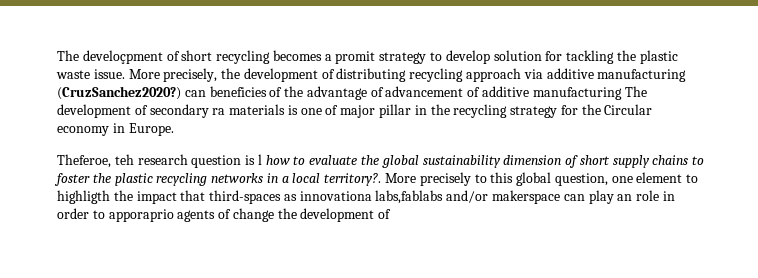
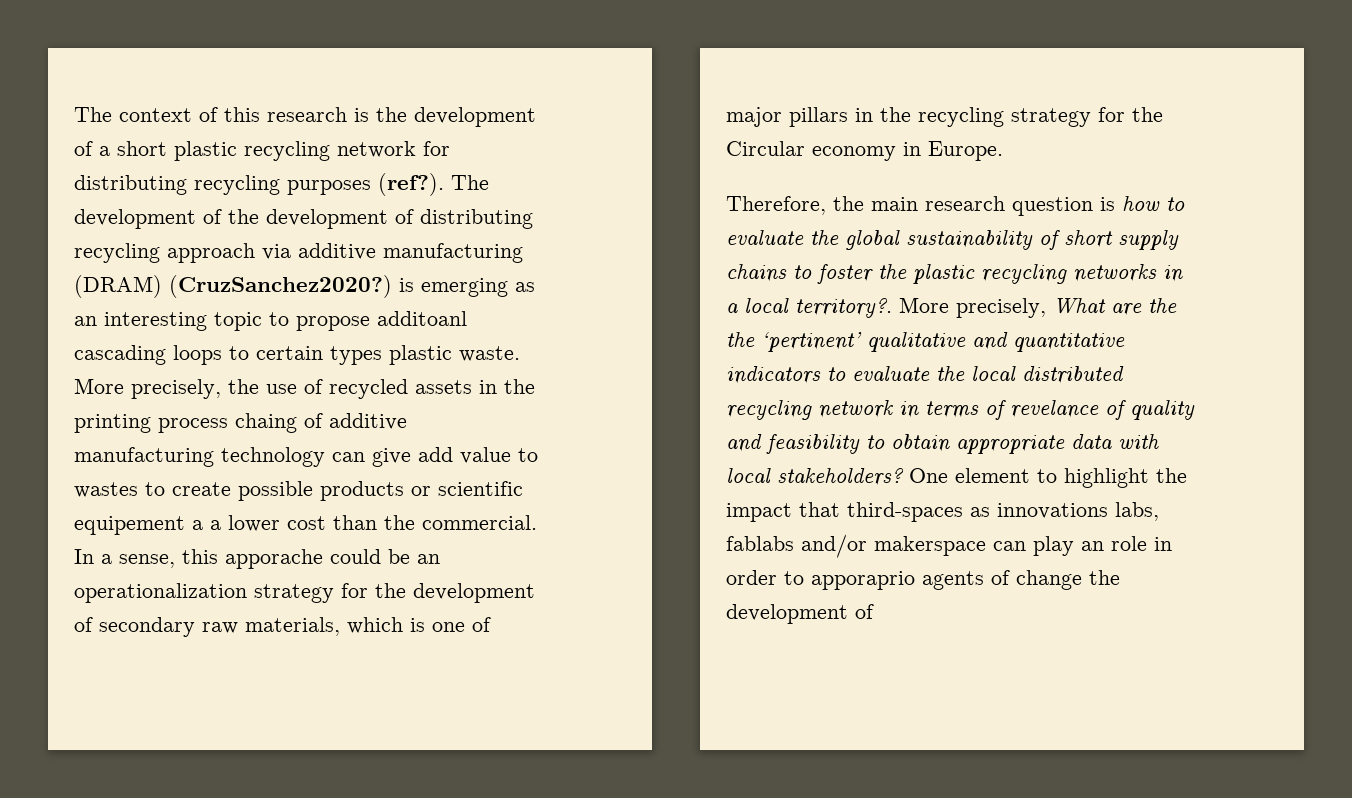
[57,50,678,64] [56,68,218,82] The develoçpment of short recycling becomes a promit strategy to develop solution for tackling the plastic waste issue. More precisely, -> [74,107,536,127] [74,141,450,161] [74,173,489,196] [74,209,222,229] The context of this research is the development of a short plastic recycling network for distributing recycling purposes (ref?). The development of
[57,86,647,100] [57,104,286,118] (CruzSanchez2020?) can beneficies of the advantage of advancement of additive manufacturing The development of secondary ra materials -> [74,275,535,298] [74,311,467,331] [74,345,520,365] [74,378,535,399] [74,413,407,433] [74,447,538,467] [74,481,523,501] [74,515,537,535] [74,549,440,569] [74,583,535,603] [74,617,403,637] (DRAM) (CruzSanchez2020?) is emerging as an interesting topic to propose additoanl cascading loops to certain types plastic waste. More precisely, the use of recycled assets in the printing process chaing of additive manufacturing technology can give add value to wastes to create possible products or scientific equipement a a lower cost than the commercial. In a sense, this apporache could be an operationalization strategy for the development of secondary raw materials, which
[379,104,412,118] pillar -> [789,107,848,127] pillars
[57,154,134,168] Theferoe, teh -> [726,196,918,215] Therefore, the main
[257,154,262,165] l -> (1115, 204) none
[503,155,562,165] dimension -> (1033, 240) none
[419,172,633,186] precisely to this global question, one -> [956,298,1177,318] [726,332,1125,353] [726,366,1124,384] [726,400,1195,421] [726,434,1159,454] [726,468,948,486] precisely, What are the the ‘pertinent’ qualitative and quantitative indicators to evaluate the local distributed recycling network in terms of revelance of quality and feasibility to obtain appropriate data with local stakeholders? One
[57,190,110,204] highligth -> [1064,468,1149,488] highlight
[299,190,444,204] innovationa labs,fablabs -> [997,502,1159,521] [726,536,794,551] innovations labs, fablabs

